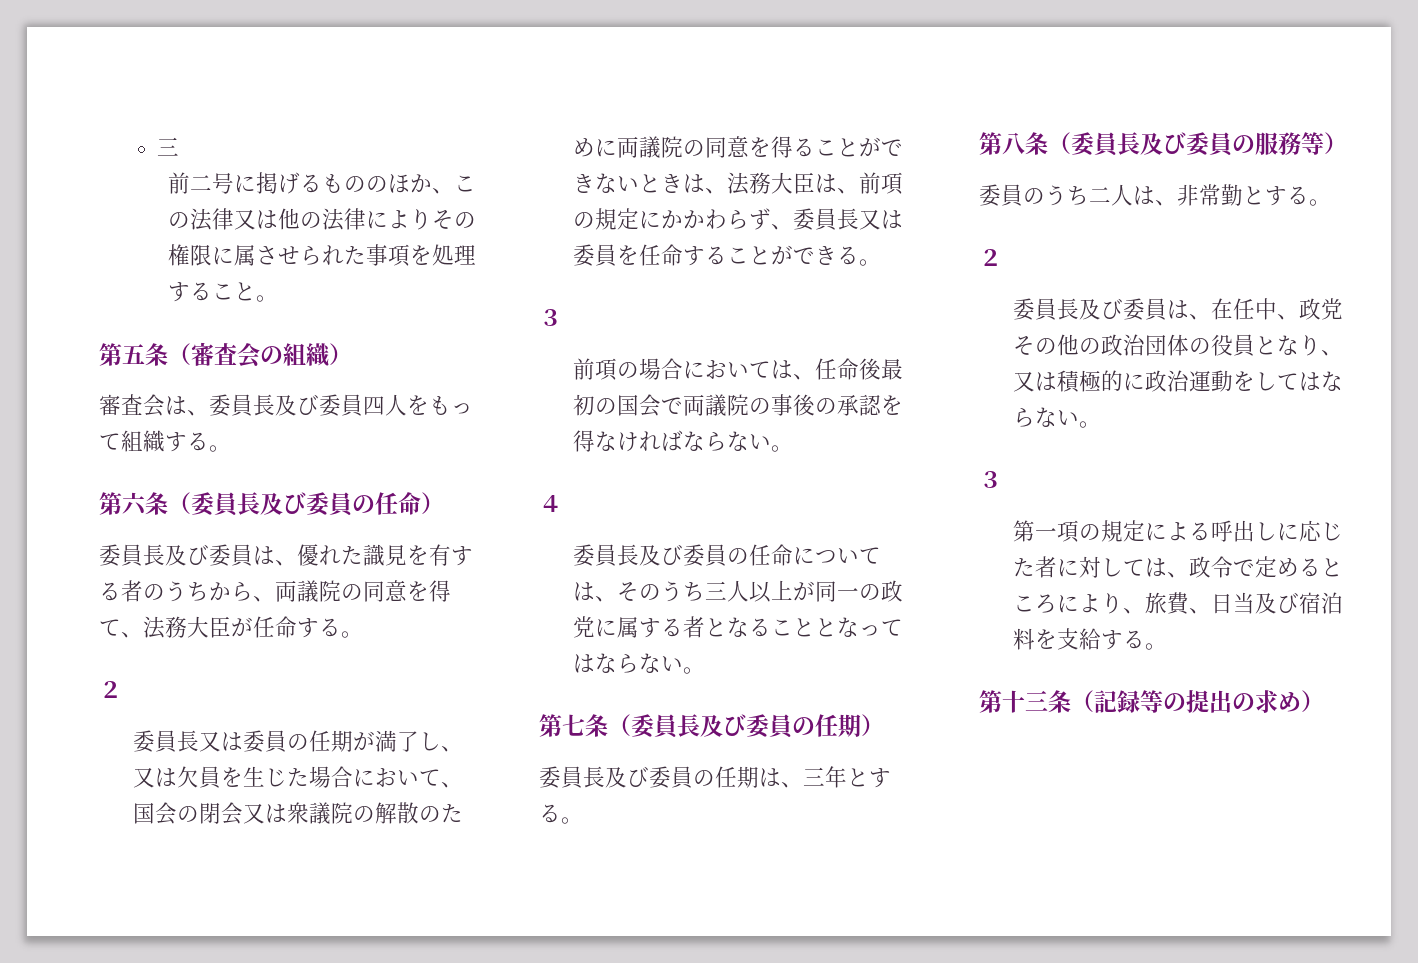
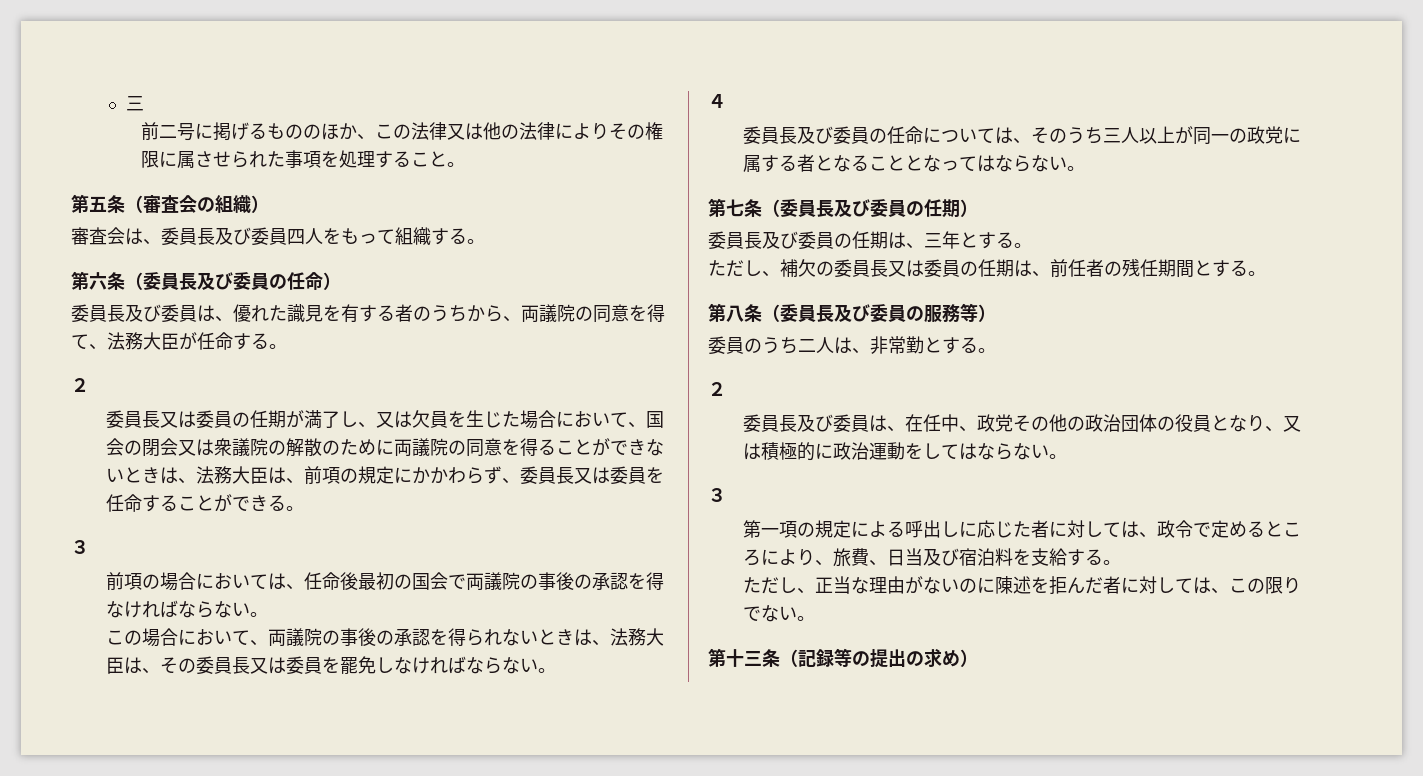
(794, 448) none -> [105,628,664,647] [105,656,556,674] // この場合において、両議院の事後の承認を得られないときは、法務大臣は、その委員長又は委員を罷免しなければならない。
(583, 820) none -> [708,259,1266,278] // ただし、補欠の委員長又は委員の任期は、前任者の残任期間とする。
(1168, 646) none -> [742,576,1301,595] [742,605,815,622] // ただし、正当な理由がないのに陳述を拒んだ者に対しては、この限りでない。

